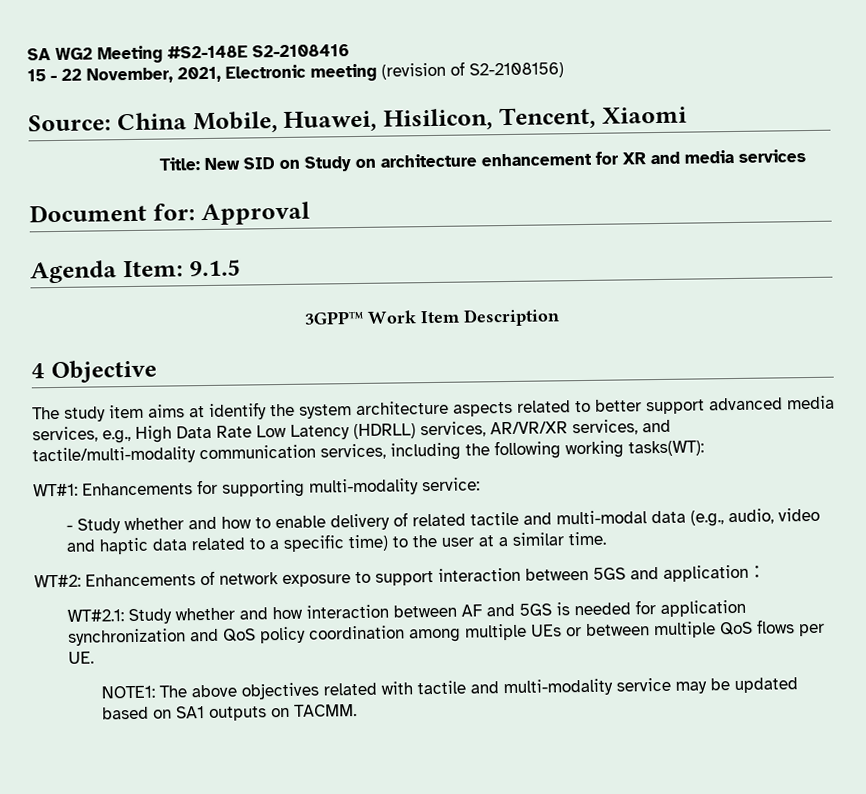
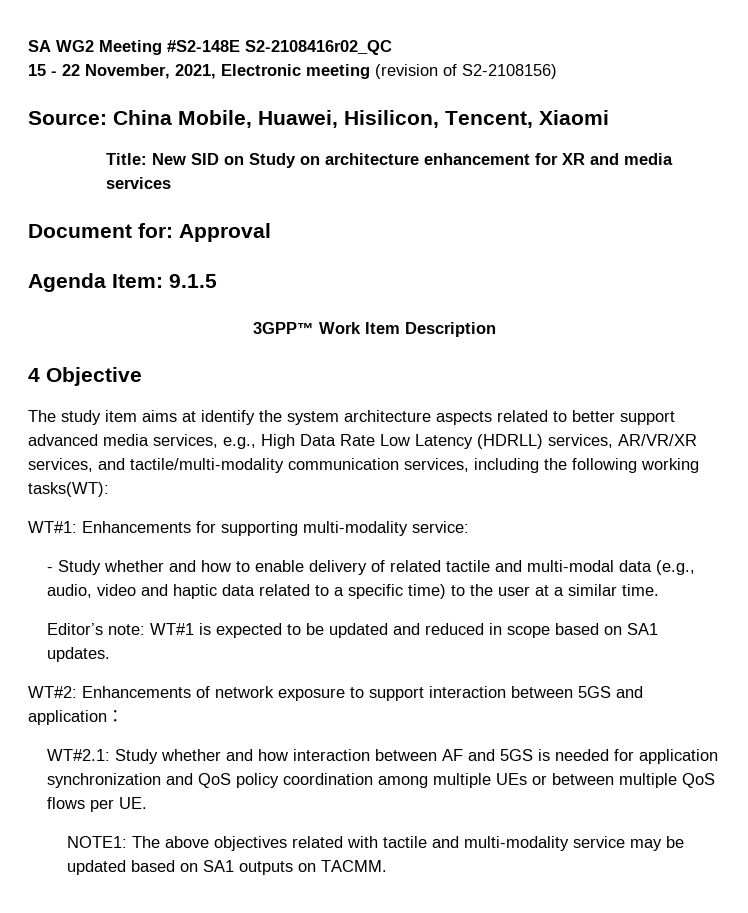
[252,44,350,58] S2-2108416 -> [245,40,392,55] S2-2108416r02_QC
(606, 538) none -> [47,623,659,638] [47,647,111,662] // Editor’s note: WT#1 is expected to be updated and reduced in scope based on SA1 updates.

